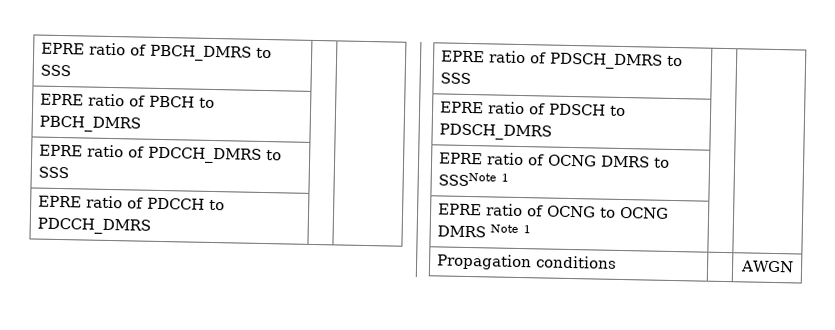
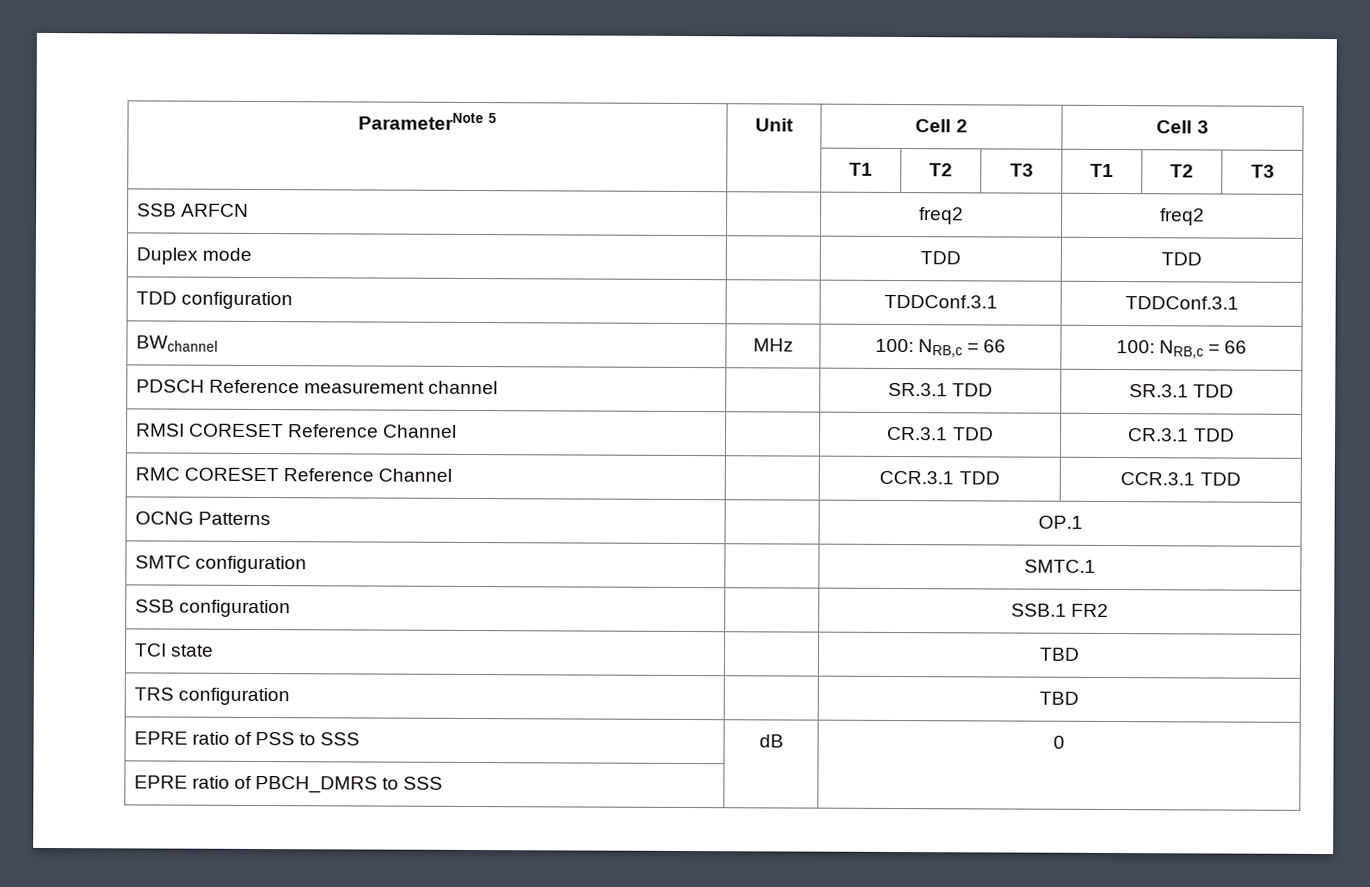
(41, 48) none -> [357,112,498,131] [755,118,794,132] [915,119,968,133] [1156,120,1209,134] [849,162,873,176] [929,163,953,177] [1009,163,1034,177] [1090,163,1114,178] [1170,164,1194,178] [1250,164,1275,178] [136,203,249,217] [919,207,964,225] [1160,208,1205,226] [135,247,252,265] [920,251,961,265] [1161,252,1202,266] [135,291,293,310] [883,294,998,309] [1124,296,1239,310] [135,335,218,352] [752,338,794,352] [874,338,1007,358] [1115,340,1248,359] [135,379,499,395] [887,382,994,397] [1128,384,1235,398] [135,423,458,438] [887,426,994,441] [1128,428,1235,442] [134,467,453,482] [879,470,1000,485] [1120,472,1241,486] [134,511,271,526] [1037,515,1083,529] [134,555,307,574] [1024,559,1096,573] [134,599,291,618] [1010,603,1110,618] [133,643,214,657] [1039,647,1080,661] [133,687,290,706] [1039,691,1079,705] [133,731,361,746] [758,734,784,748] [1053,735,1065,749] ParameterNote 5 | Unit | Cell 2 | Cell 3 // | | T1 | T2 | T3 | T1 | T2 | T3 // SSB ARFCN | | freq2 | freq2 // Duplex mode | | TDD | TDD // TDD configuration | | TDDConf.3.1 | TDDConf.3.1 // BWchannel | MHz | 100: NRB,c = 66 | 100: NRB,c = 66 // PDSCH Reference measurement channel | | SR.3.1 TDD | SR.3.1 TDD // RMSI CORESET Reference Channel | | CR.3.1 TDD | CR.3.1 TDD // RMC CORESET Reference Channel | | CCR.3.1 TDD | CCR.3.1 TDD // OCNG Patterns | | OP.1 // SMTC configuration | | SMTC.1 // SSB configuration | | SSB.1 FR2 // TCI state | | TBD // TRS configuration | | TBD // EPRE ratio of PSS to SSS | dB | 0 //
[40,93,216,109] [39,115,142,133] [39,144,283,164] [38,166,70,179] [38,195,226,211] [37,217,152,235] [441,50,684,70] [440,72,472,85] [440,101,627,117] [439,123,553,141] [439,152,671,168] [438,172,510,187] [438,203,670,219] [437,224,532,238] [436,253,618,271] [739,260,794,273] // EPRE ratio of PBCH to PBCH_DMRS | | // EPRE ratio of PDCCH_DMRS to SSS | | // EPRE ratio of PDCCH to PDCCH_DMRS | | // EPRE ratio of PDSCH_DMRS to SSS | | // EPRE ratio of PDSCH to PDSCH_DMRS | | // EPRE ratio of OCNG DMRS to SSSNote 1 | | // EPRE ratio of OCNG to OCNG DMRS Note 1 | | // Propagation conditions | | AWGN -> (444, 783) none

